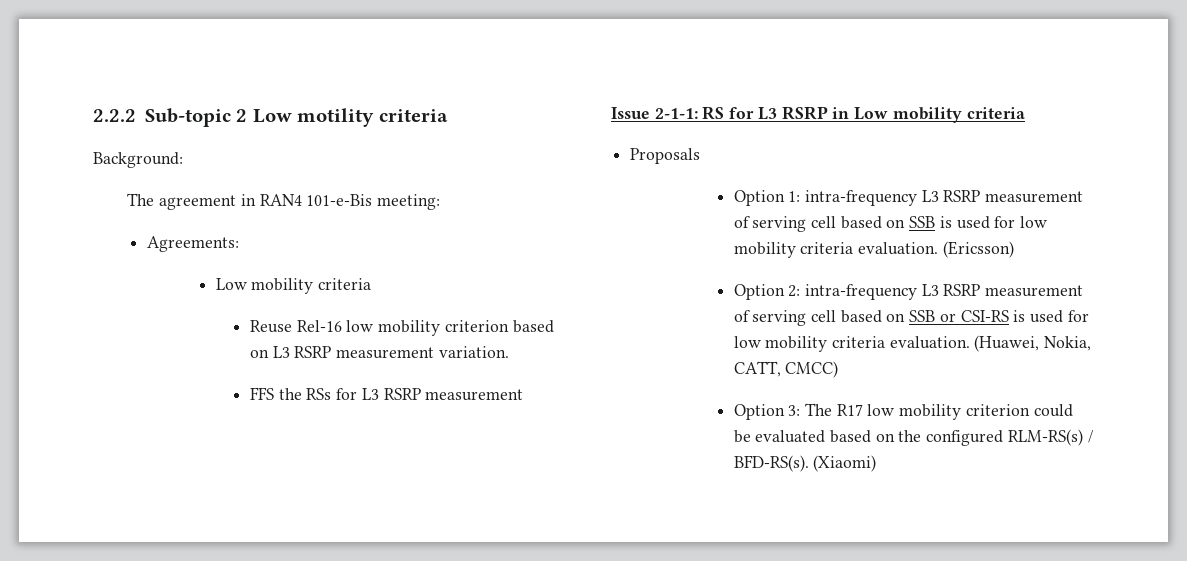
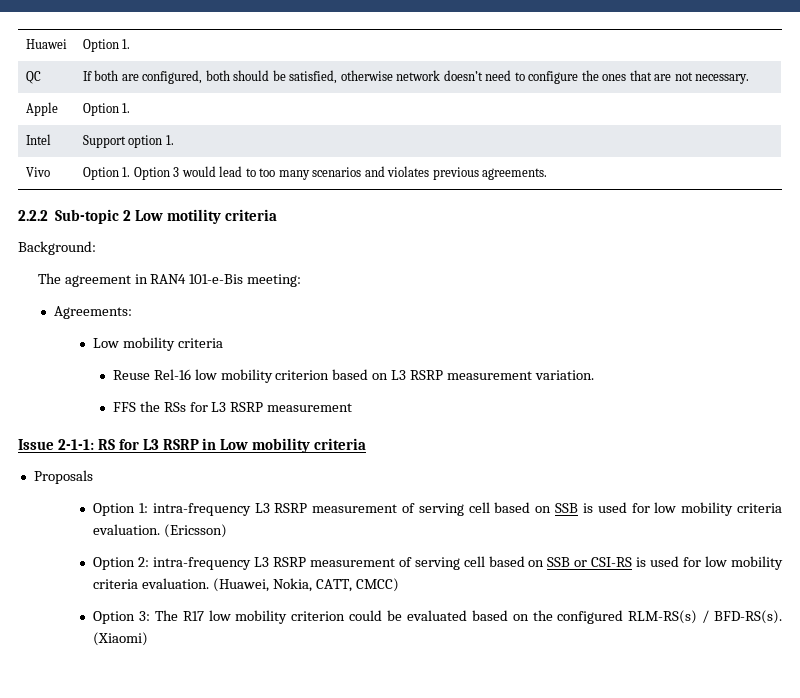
(93, 115) none -> [25,39,67,49] [82,39,131,52] [25,71,41,84] [82,70,750,84] [25,102,58,116] [82,103,131,116] [25,134,51,145] [82,135,174,148] [25,167,50,177] [82,166,548,180] Huawei | Option 1. // QC | If both are configured, both should be satisfied, otherwise network doesn’t need to configure the ones that are not necessary. // Apple | Option 1. // Intel | Support option 1. // Vivo | Option 1. Option 3 would lead to too many scenarios and violates previous agreements. //

